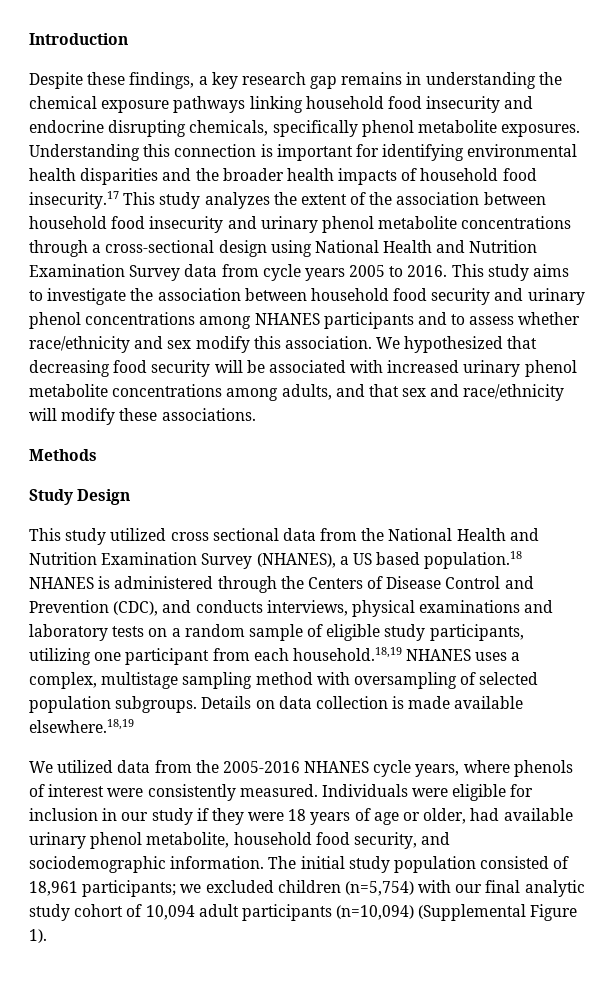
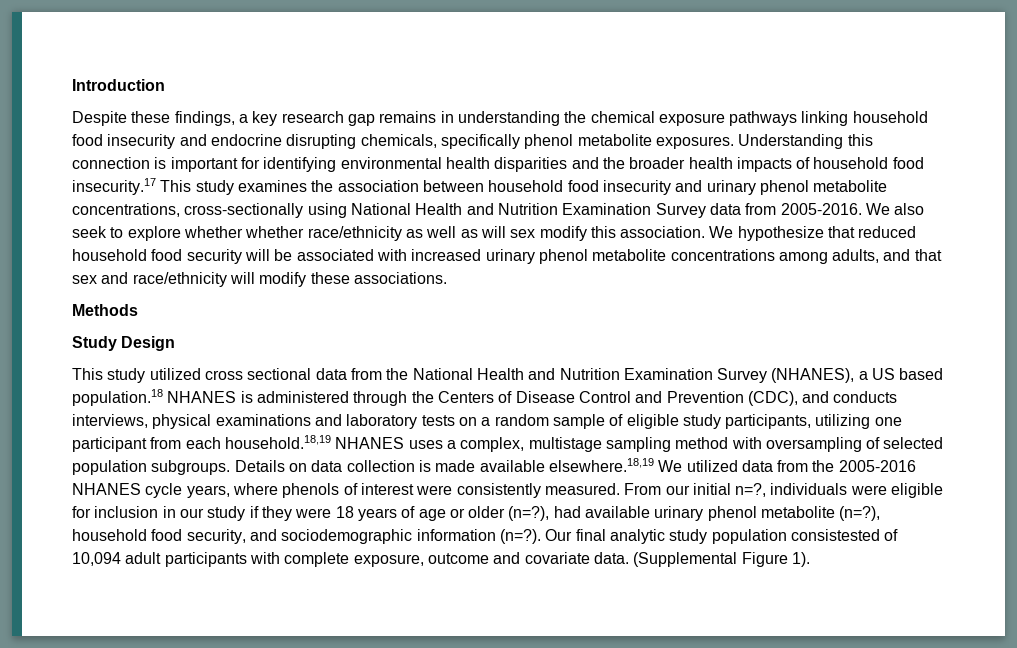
[204,192,367,209] analyzes the extent of -> [237,180,307,192] examines
[461,216,572,229] [29,240,267,257] concentrations through a cross-sectional design -> [72,203,304,218] concentrations, cross-sectionally
[262,264,570,281] [29,288,585,305] [29,312,581,329] [29,336,164,353] cycle years 2005 to 2016. This study aims to investigate the association between household food security and urinary phenol concentrations among NHANES participants and to assess whether race/ethnicity and -> [780,203,925,215] [72,226,506,241] 2005-2016. We also seek to explore whether whether race/ethnicity as well as will
[404,336,538,353] [29,360,110,377] hypothesized that decreasing -> [737,226,917,241] [72,249,147,261] hypothesize that reduced household
(134, 726) // -> (654, 465) none
[321,784,408,797] Individuals -> [624,483,848,497] From our initial n=?, individuals
[423,808,467,824] older, -> [468,506,550,521] older (n=?),
[146,832,230,848] metabolite, -> [761,506,881,521] metabolite (n=?),
[170,856,570,873] [29,880,483,897] information. The initial study population consisted of 18,961 participants; we excluded children (n=5,754) with our -> [416,529,573,544] information (n=?). Our
[74,904,124,917] cohort -> [711,529,880,544] population consistested
[336,905,415,920] (n=10,094) -> [249,552,629,567] with complete exposure, outcome and covariate data.

